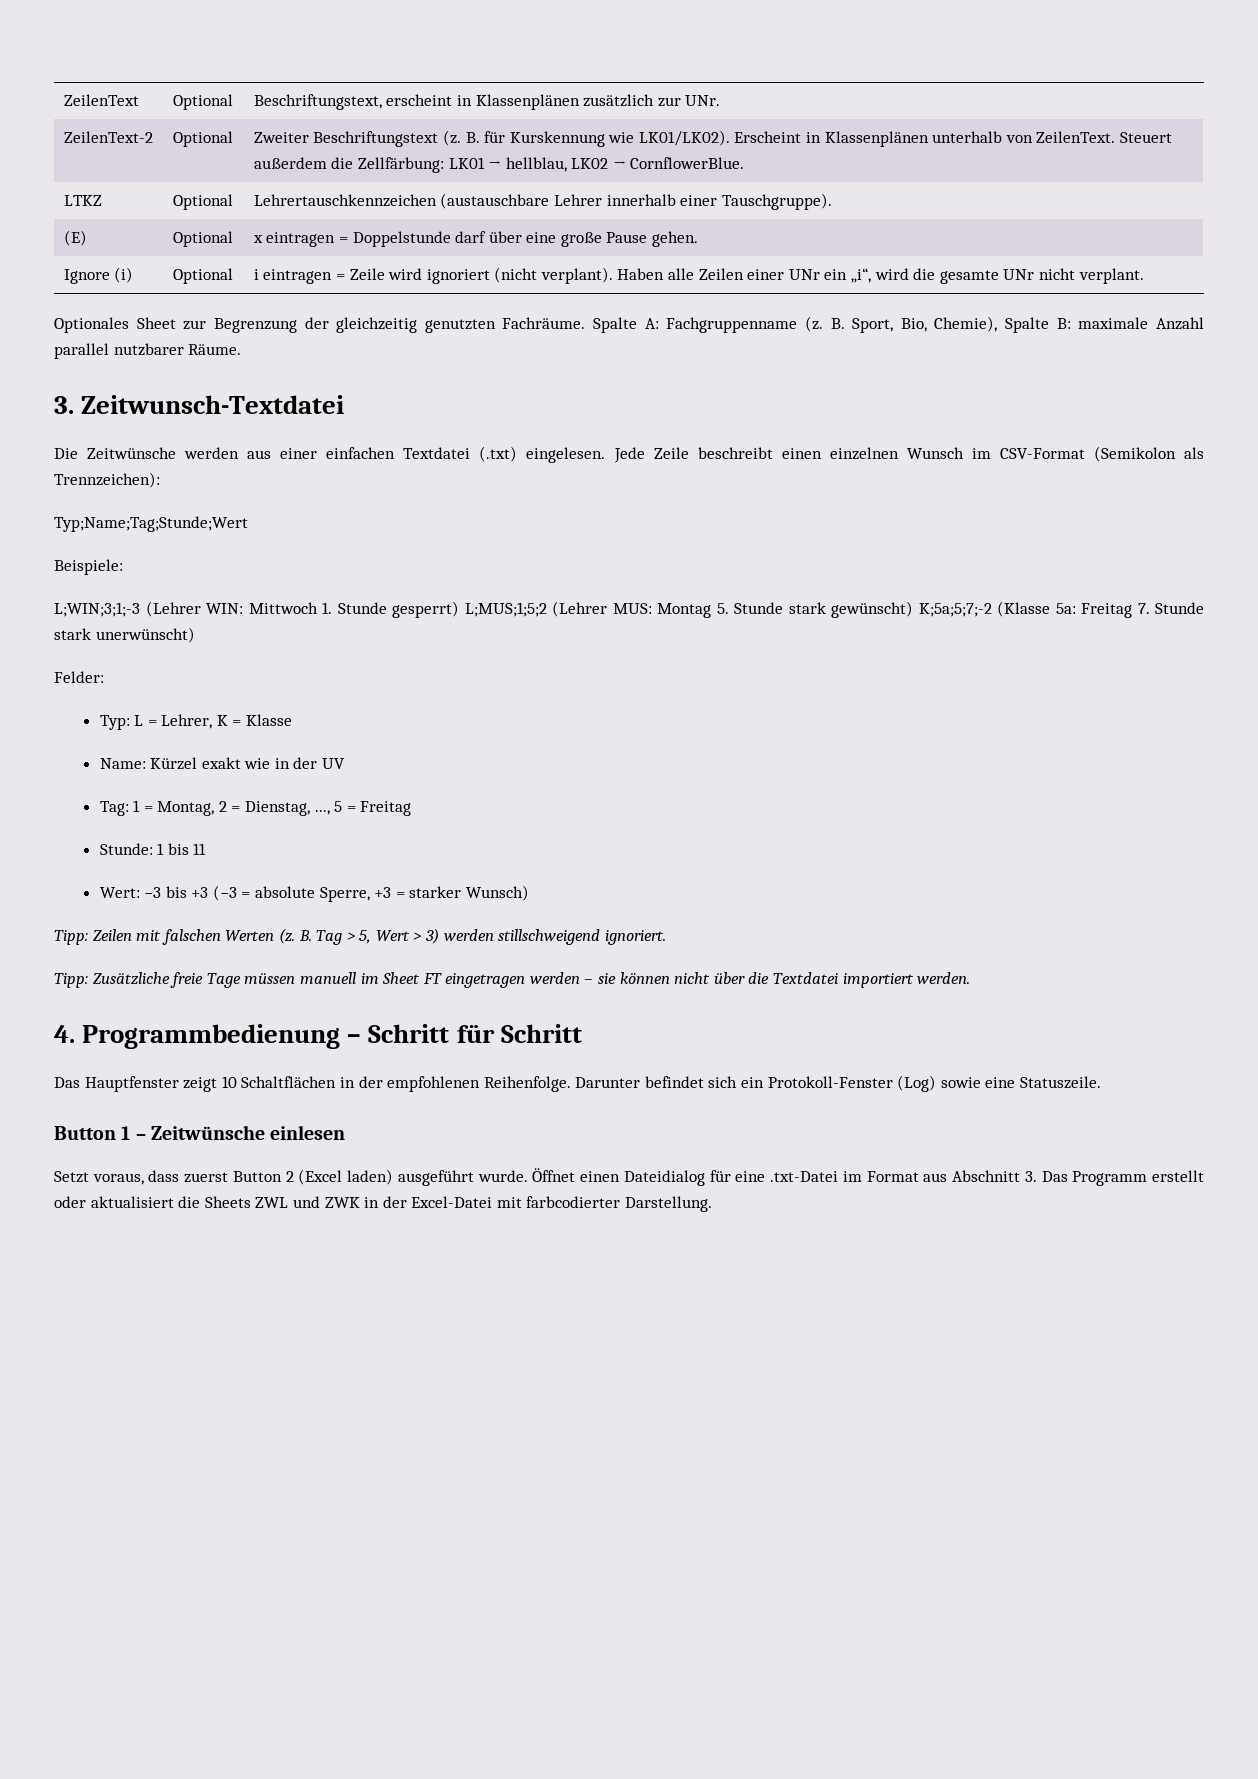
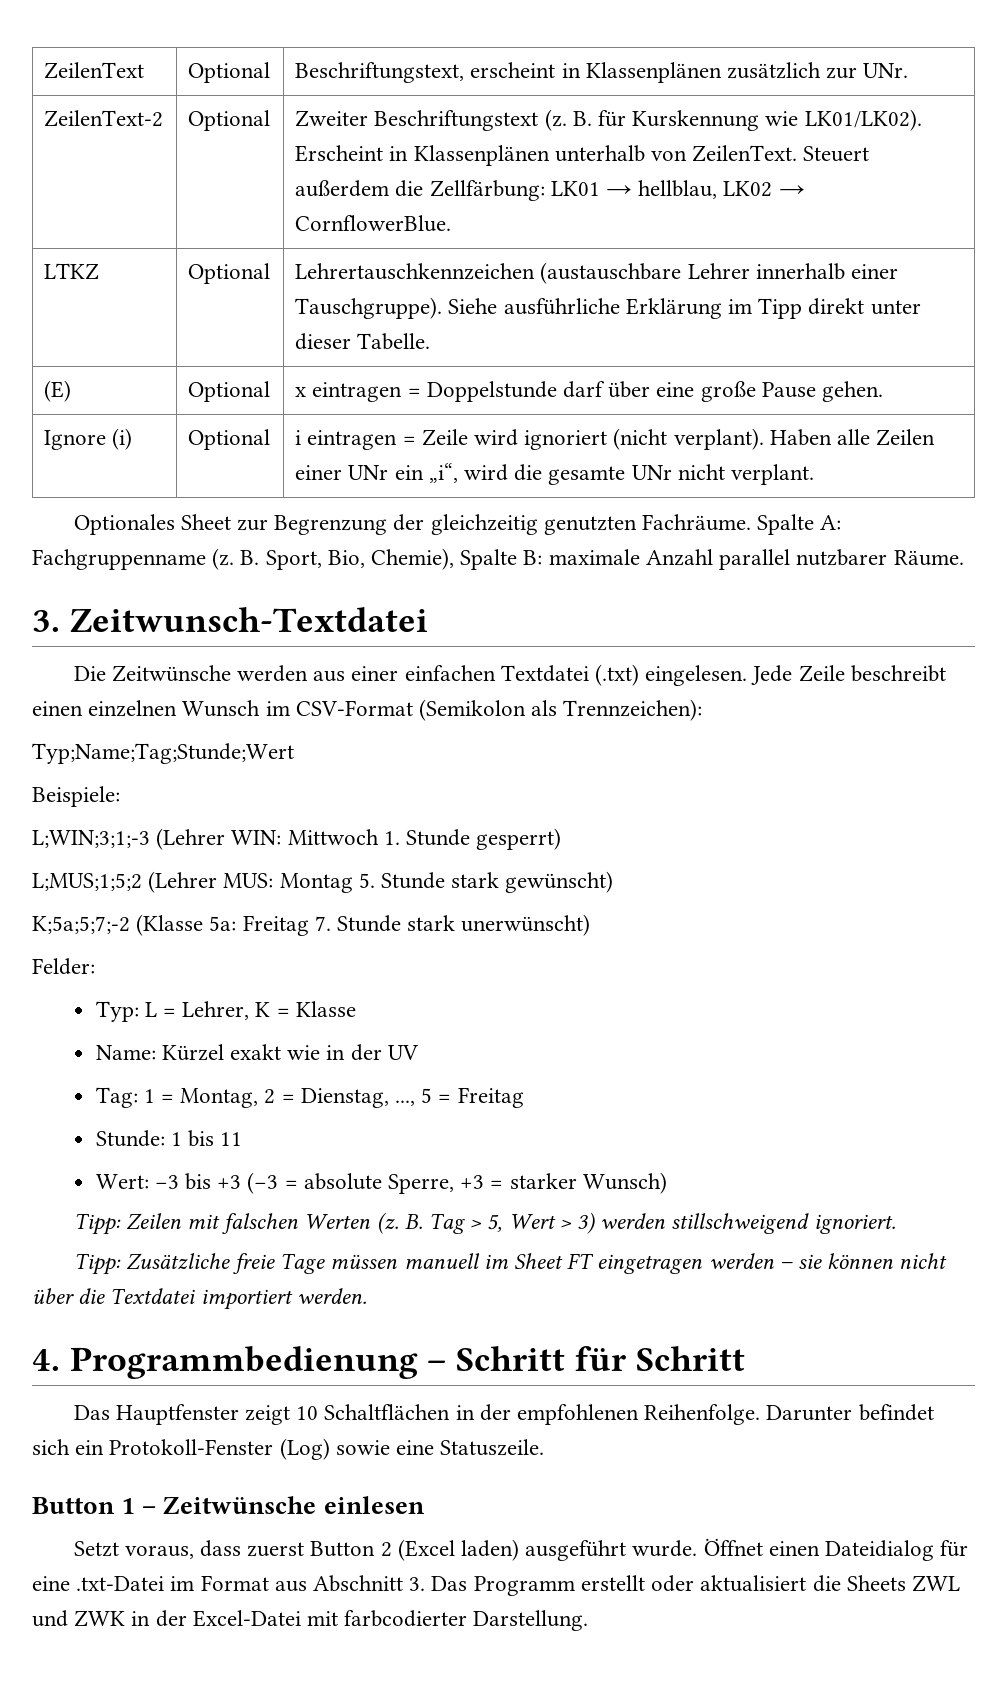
(832, 201) none -> [448,298,921,319] [295,333,431,350] Siehe ausführliche Erklärung im Tipp direkt unter dieser Tabelle.
(459, 609) none -> (562, 839) //
(913, 609) none -> (614, 882) //

